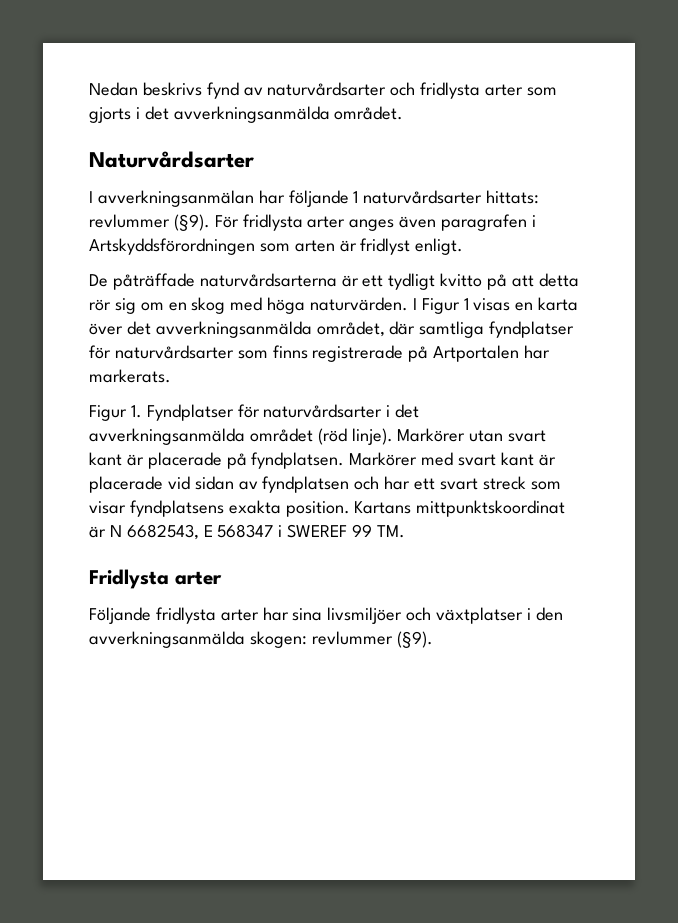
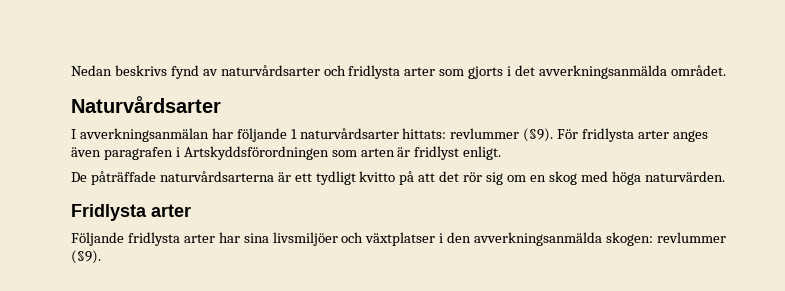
[538,273,579,287] detta -> [439,171,460,182] det
[412,297,579,314] [89,321,575,338] [89,345,551,362] [89,369,171,383] [89,404,420,421] [89,428,547,445] [89,452,556,469] [89,476,561,493] [89,500,566,517] [89,524,405,540] I Figur 1 visas en karta över det avverkningsanmälda området, där samtliga fyndplatser för naturvårdsarter som finns registrerade på Artportalen har markerats. // Figur 1. Fyndplatser för naturvårdsarter i det avverkningsanmälda området (röd linje). Markörer utan svart kant är placerade på fyndplatsen. Markörer med svart kant är placerade vid sidan av fyndplatsen och har ett svart streck som visar fyndplatsens exakta position. Kartans mittpunktskoordinat är N 6682543, E 568347 i SWEREF 99 TM. -> (725, 176) none

